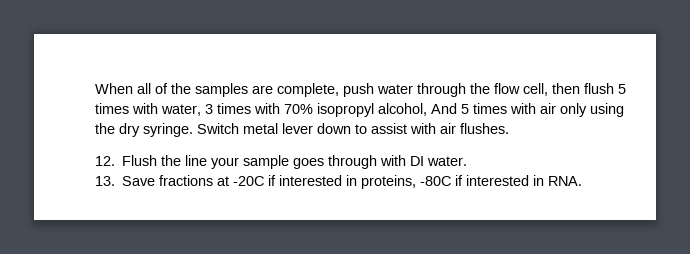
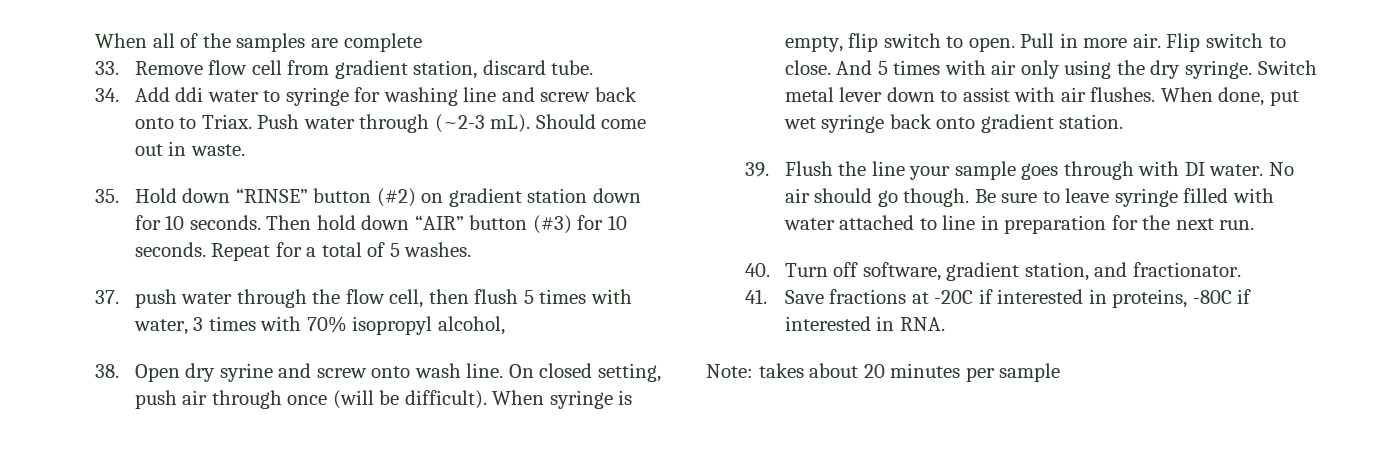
[276,83,339,97] complete, -> [343,33,422,52] [95,60,594,79] [95,87,637,106] [134,114,647,133] [134,141,245,156] [95,188,641,207] [134,215,627,234] [134,242,472,261] [95,290,120,304] complete // 33. Remove flow cell from gradient station, discard tube. // 34. Add ddi water to syringe for washing line and screw back onto to Triax. Push water through (~2-3 mL). Should come out in waste. // 35. Hold down “RINSE” button (#2) on gradient station down for 10 seconds. Then hold down “AIR” button (#3) for 10 seconds. Repeat for a total of 5 washes. // 37.
(427, 109) none -> [95,363,661,382] [134,390,633,409] [784,33,1286,52] [784,60,831,75] // 38. Open dry syrine and screw onto wash line. On closed setting, push air through once (will be difficult). When syringe is empty, flip switch to open. Pull in more air. Flip switch to close.
[94,156,115,166] // 12. -> [1160,87,1299,106] [783,114,1124,133] [745,162,770,177] When done, put wet syringe back onto gradient station. // 39.
[94,176,115,186] // 13. -> [1268,162,1294,176] [784,188,1274,207] [783,215,1255,234] [745,262,1241,281] [745,289,768,304] No air should go though. Be sure to leave syringe filled with water attached to line in preparation for the next run. // 40. Turn off software, gradient station, and fractionator. // 41.
(583, 181) none -> [706,363,1061,382] // Note: takes about 20 minutes per sample

